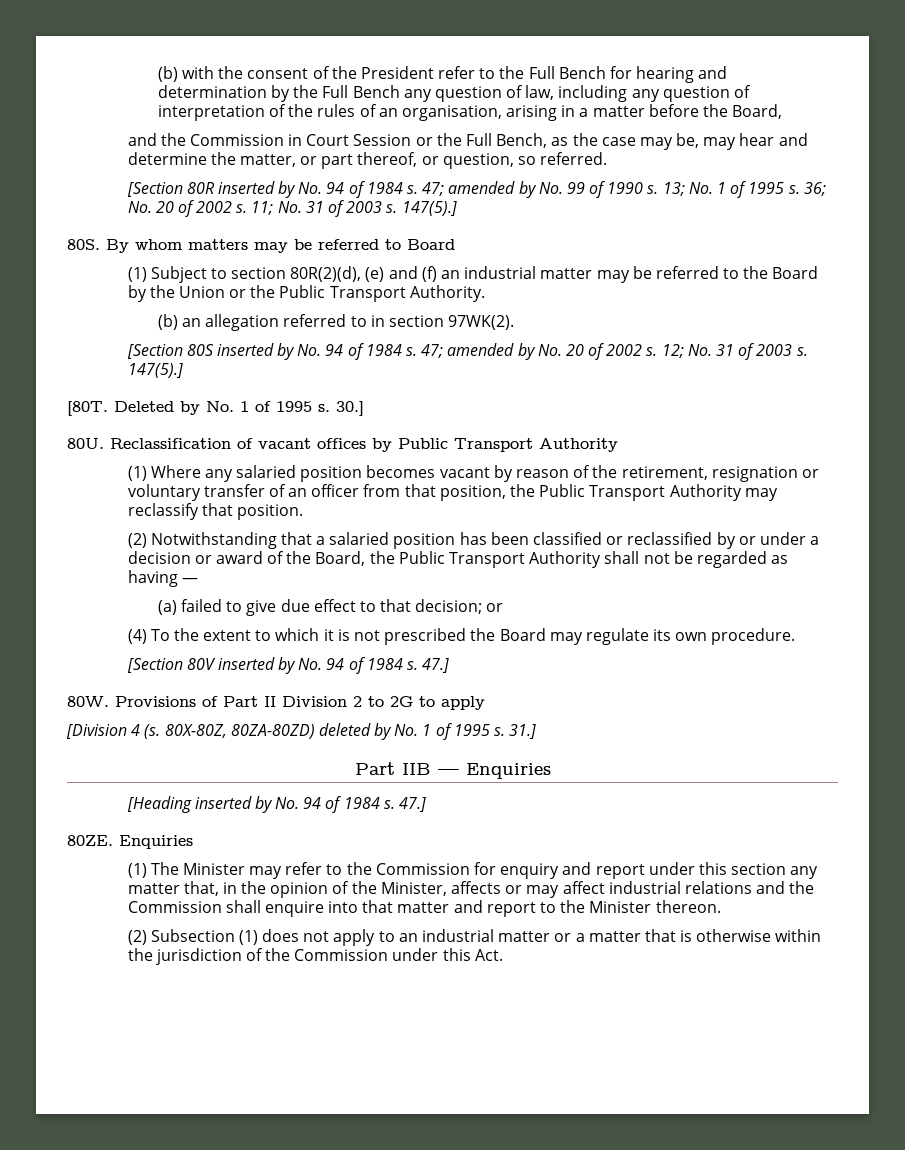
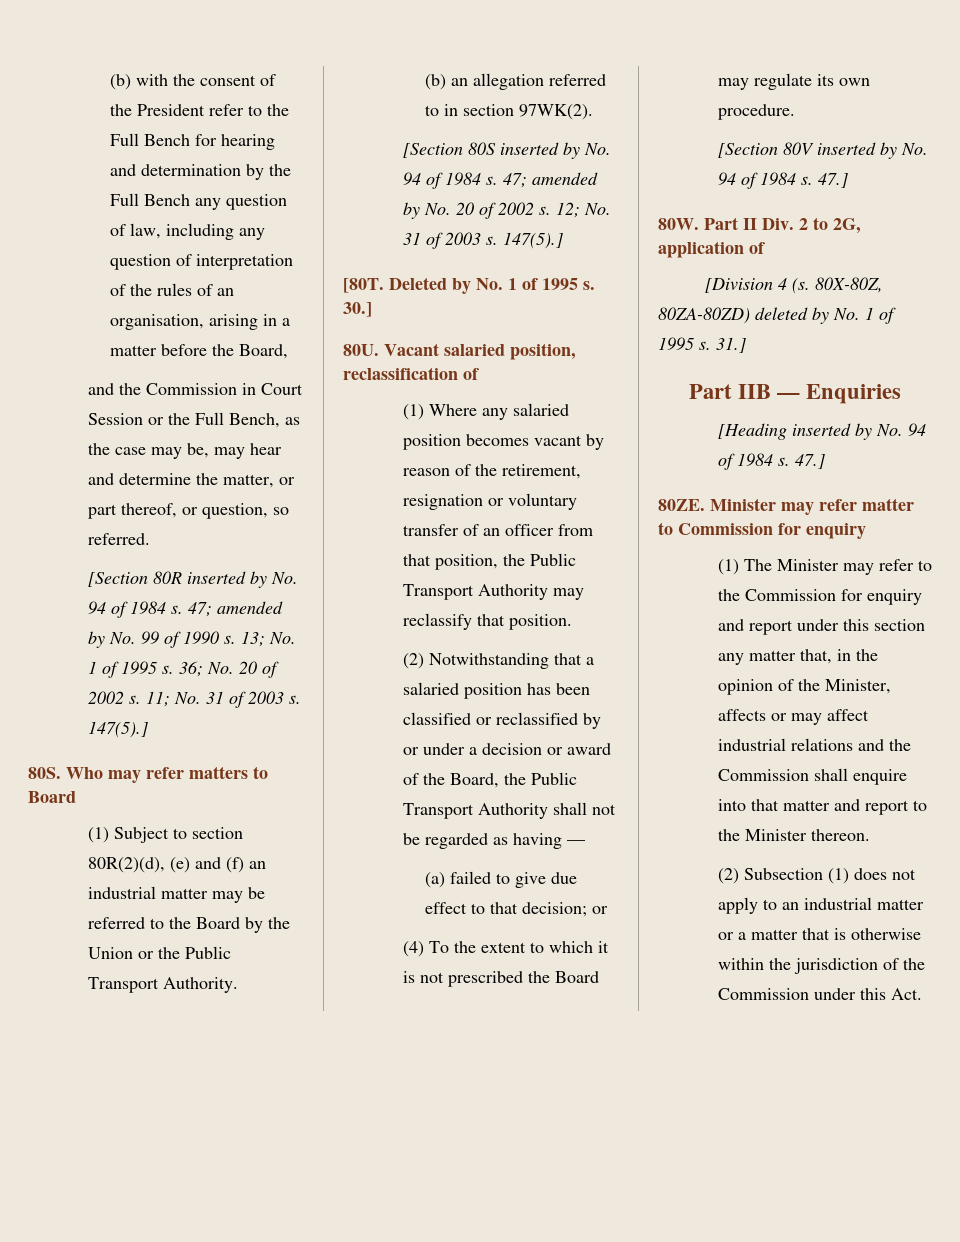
[106,239,379,253] By whom matters may be referred -> [66,766,248,783] Who may refer matters
[110,438,618,452] Reclassification of vacant offices by Public Transport Authority -> [384,343,576,360] [343,367,479,380] Vacant salaried position, reclassification of
[115,696,218,707] Provisions of -> (699, 224) none
[282,696,347,707] Division -> [762,218,794,230] Div.
[390,696,485,710] 2G to apply -> [833,218,861,234] [658,241,765,258] 2G, application of
[119,835,193,849] Enquiries -> [710,498,914,515] [658,522,866,539] Minister may refer matter to Commission for enquiry

